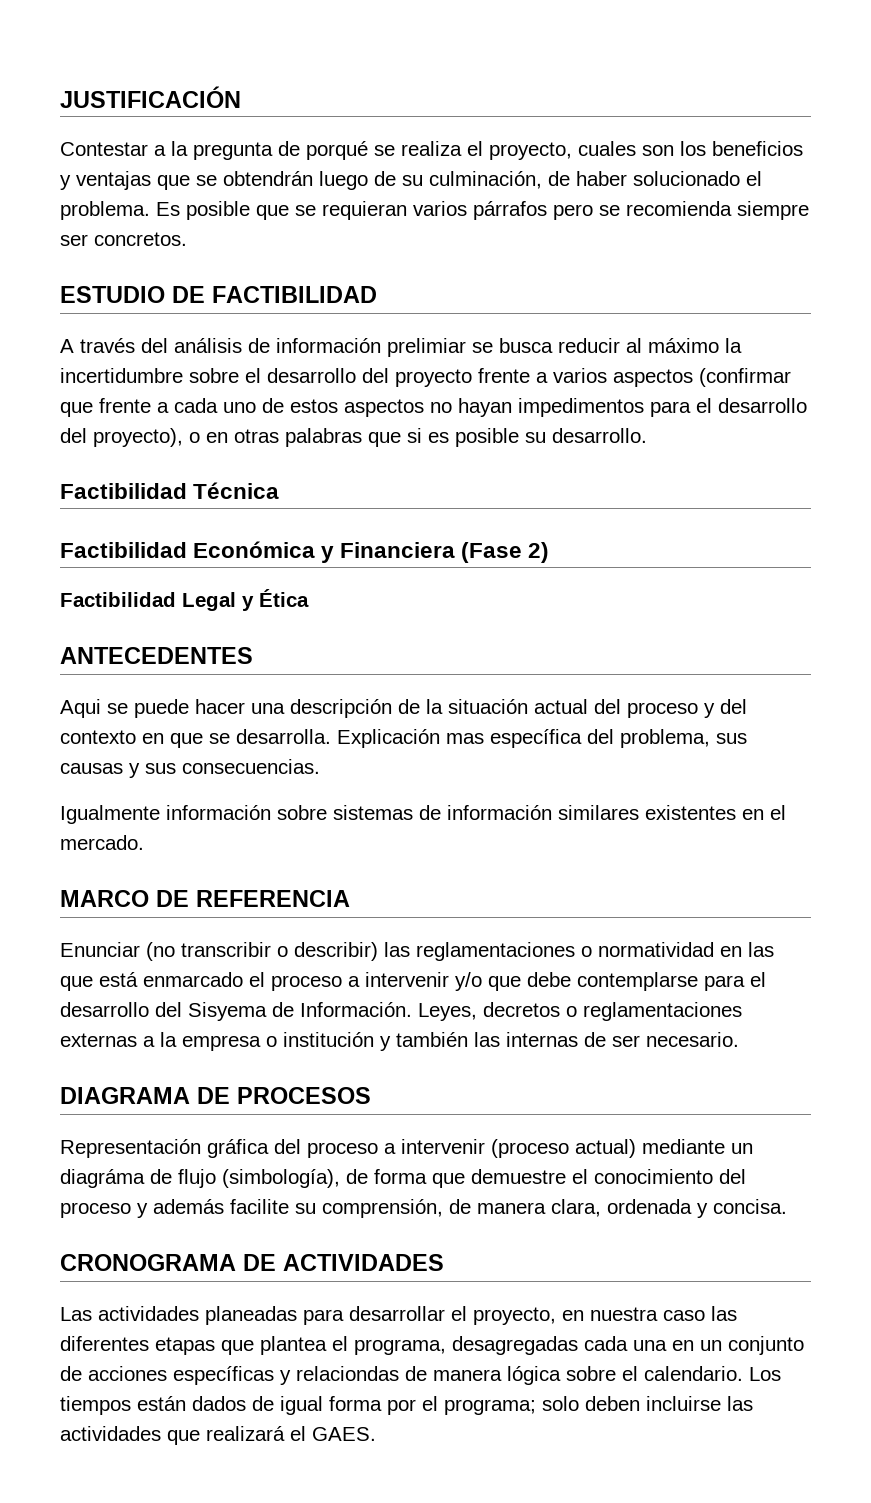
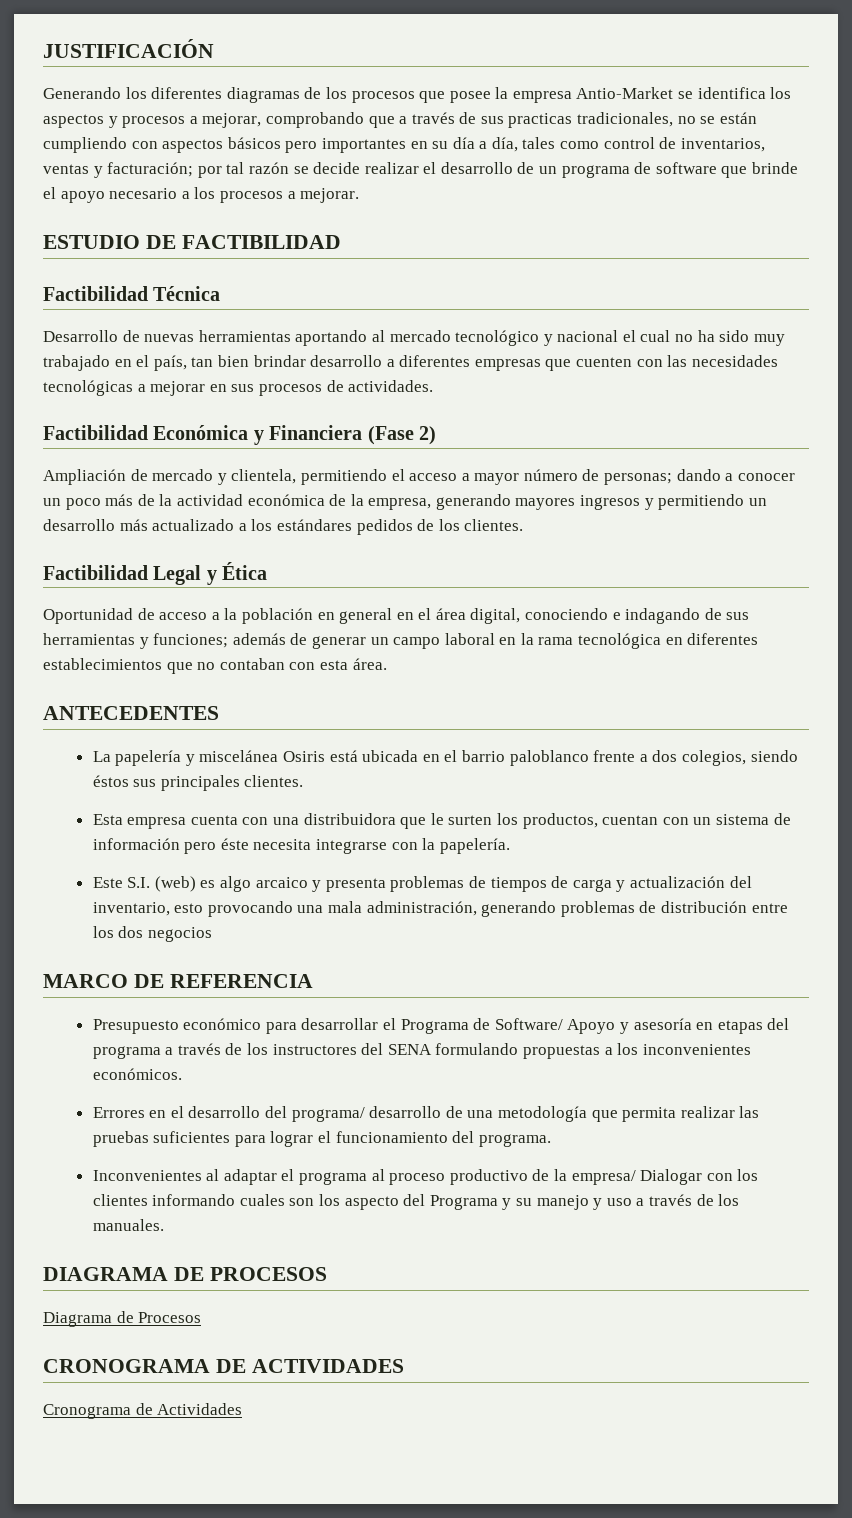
[60,141,803,160] [60,171,762,190] [60,201,809,220] [60,232,187,246] [60,286,377,303] [60,338,742,357] [60,368,791,387] [60,398,807,417] [60,428,647,447] [60,482,280,499] Contestar a la pregunta de porqué se realiza el proyecto, cuales son los beneficios y ventajas que se obtendrán luego de su culminación, de haber solucionado el problema. Es posible que se requieran varios párrafos pero se recomienda siempre ser concretos. // ESTUDIO DE FACTIBILIDAD // A través del análisis de información prelimiar se busca reducir al máximo la incertidumbre sobre el desarrollo del proyecto frente a varios aspectos (confirmar que frente a cada uno de estos aspectos no hayan impedimentos para el desarrollo del proyecto), o en otras palabras que si es posible su desarrollo. // Factibilidad Técnica -> [43,87,792,103] [43,112,757,128] [43,137,765,153] [43,162,799,178] [43,187,360,203] [43,235,341,249] [43,286,221,301] [43,330,785,346] [43,355,778,371] [43,380,434,396] Generando los diferentes diagramas de los procesos que posee la empresa Antio-Market se identifica los aspectos y procesos a mejorar, comprobando que a través de sus practicas tradicionales, no se están cumpliendo con aspectos básicos pero importantes en su día a día, tales como control de inventarios, ventas y facturación; por tal razón se decide realizar el desarrollo de un programa de software que brinde el apoyo necesario a los procesos a mejorar. // ESTUDIO DE FACTIBILIDAD // Factibilidad Técnica // Desarrollo de nuevas herramientas aportando al mercado tecnológico y nacional el cual no ha sido muy trabajado en el país, tan bien brindar desarrollo a diferentes empresas que cuenten con las necesidades tecnológicas a mejorar en sus procesos de actividades.
[60,589,309,611] [60,647,253,664] [60,699,747,718] [60,729,747,748] [60,759,320,778] [60,805,786,824] [60,835,144,850] [60,890,350,907] [60,942,774,961] [60,972,766,991] [60,1002,742,1021] [60,1032,739,1051] [60,1087,371,1104] [60,1139,753,1158] [60,1169,746,1188] [60,1199,787,1218] [60,1254,444,1271] [60,1306,737,1325] [60,1336,804,1355] [60,1366,781,1385] [60,1396,753,1415] [60,1426,376,1445] Factibilidad Legal y Ética // ANTECEDENTES // Aqui se puede hacer una descripción de la situación actual del proceso y del contexto en que se desarrolla. Explicación mas específica del problema, sus causas y sus consecuencias. // Igualmente información sobre sistemas de información similares existentes en el mercado. // MARCO DE REFERENCIA // Enunciar (no transcribir o describir) las reglamentaciones o normatividad en las que está enmarcado el proceso a intervenir y/o que debe contemplarse para el desarrollo del Sisyema de Información. Leyes, decretos o reglamentaciones externas a la empresa o institución y también las internas de ser necesario. // DIAGRAMA DE PROCESOS // Representación gráfica del proceso a intervenir (proceso actual) mediante un diagráma de flujo (simbología), de forma que demuestre el conocimiento del proceso y además facilite su comprensión, de manera clara, ordenada y concisa. // CRONOGRAMA DE ACTIVIDADES // Las actividades planeadas para desarrollar el proyecto, en nuestra caso las diferentes etapas que plantea el programa, desagregadas cada una en un conjunto de acciones específicas y relaciondas de manera lógica sobre el calendario. Los tiempos están dados de igual forma por el programa; solo deben incluirse las actividades que realizará el GAES. -> [43,469,795,485] [43,494,767,510] [43,519,524,535] [43,562,268,585] [43,608,750,624] [43,633,759,649] [43,658,387,674] [43,706,219,720] [92,750,798,766] [92,775,304,791] [92,813,791,829] [92,838,510,854] [92,876,752,892] [92,901,788,917] [92,926,212,942] [43,974,313,988] [92,1018,790,1034] [92,1043,751,1059] [92,1068,182,1080] [92,1106,760,1122] [92,1131,551,1147] [92,1169,759,1185] [92,1194,740,1210] [92,1219,164,1231] [43,1267,327,1281] [43,1311,202,1327] [43,1359,404,1373] [43,1403,243,1419] Ampliación de mercado y clientela, permitiendo el acceso a mayor número de personas; dando a conocer un poco más de la actividad económica de la empresa, generando mayores ingresos y permitiendo un desarrollo más actualizado a los estándares pedidos de los clientes. // Factibilidad Legal y Ética // Oportunidad de acceso a la población en general en el área digital, conociendo e indagando de sus herramientas y funciones; además de generar un campo laboral en la rama tecnológica en diferentes establecimientos que no contaban con esta área. // ANTECEDENTES // La papelería y miscelánea Osiris está ubicada en el barrio paloblanco frente a dos colegios, siendo éstos sus principales clientes. // Esta empresa cuenta con una distribuidora que le surten los productos, cuentan con un sistema de información pero éste necesita integrarse con la papelería. // Este S.I. (web) es algo arcaico y presenta problemas de tiempos de carga y actualización del inventario, esto provocando una mala administración, generando problemas de distribución entre los dos negocios // MARCO DE REFERENCIA // Presupuesto económico para desarrollar el Programa de Software/ Apoyo y asesoría en etapas del programa a través de los instructores del SENA formulando propuestas a los inconvenientes económicos. // Errores en el desarrollo del programa/ desarrollo de una metodología que permita realizar las pruebas suficientes para lograr el funcionamiento del programa. // Inconvenientes al adaptar el programa al proceso productivo de la empresa/ Dialogar con los clientes informando cuales son los aspecto del Programa y su manejo y uso a través de los manuales. // DIAGRAMA DE PROCESOS // Diagrama de Procesos // CRONOGRAMA DE ACTIVIDADES // Cronograma de Actividades

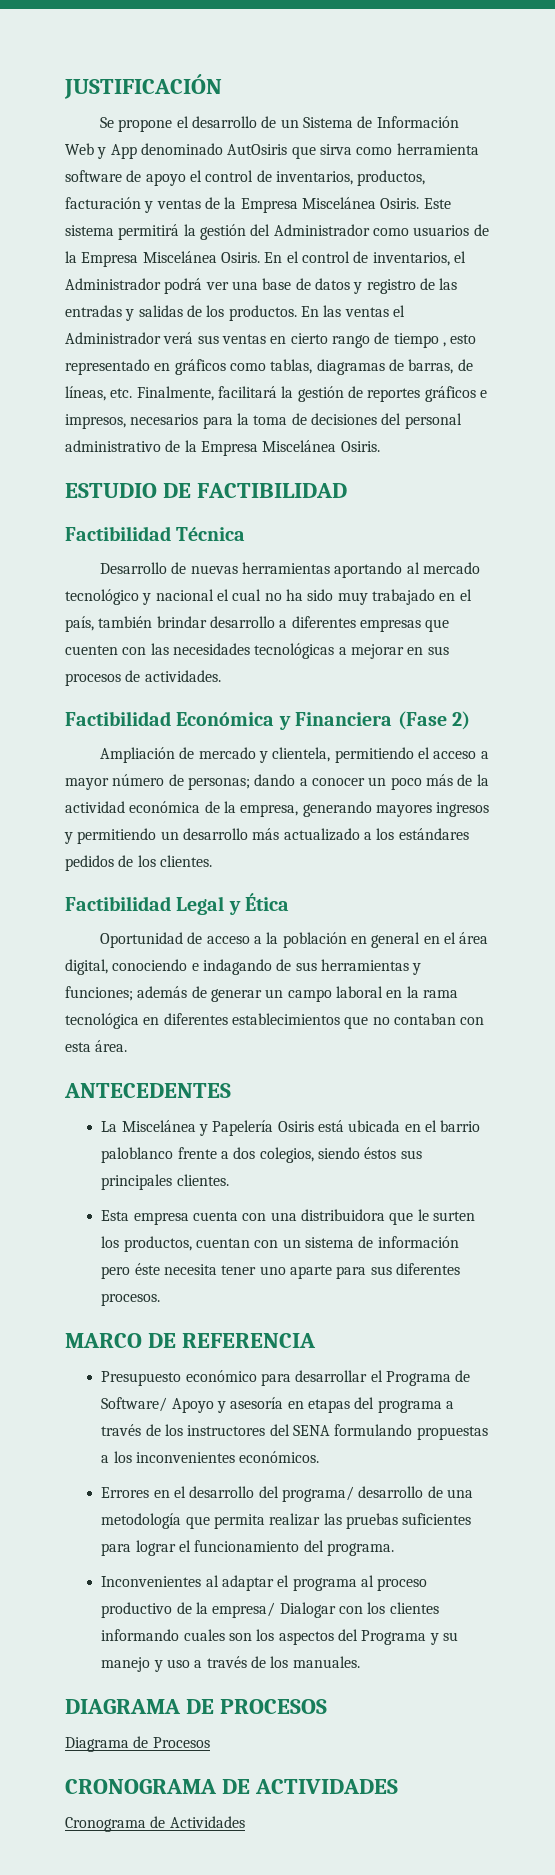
[43,87,792,103] [43,112,757,128] [43,137,765,153] [43,162,799,178] [43,187,360,203] Generando los diferentes diagramas de los procesos que posee la empresa Antio-Market se identifica los aspectos y procesos a mejorar, comprobando que a través de sus practicas tradicionales, no se están cumpliendo con aspectos básicos pero importantes en su día a día, tales como control de inventarios, ventas y facturación; por tal razón se decide realizar el desarrollo de un programa de software que brinde el apoyo necesario a los procesos a mejorar. -> [100,116,459,132] [65,143,479,159] [65,170,426,186] [65,197,451,213] [65,224,489,240] [65,251,466,267] [65,278,458,294] [65,305,405,321] [65,332,477,348] [65,359,473,375] [65,386,487,402] [65,413,462,429] [65,440,380,456] Se propone el desarrollo de un Sistema de Información Web y App denominado AutOsiris que sirva como herramienta software de apoyo el control de inventarios, productos, facturación y ventas de la Empresa Miscelánea Osiris. Este sistema permitirá la gestión del Administrador como usuarios de la Empresa Miscelánea Osiris. En el control de inventarios, el Administrador podrá ver una base de datos y registro de las entradas y salidas de los productos. En las ventas el Administrador verá sus ventas en cierto rango de tiempo , esto representado en gráficos como tablas, diagramas de barras, de líneas, etc. Finalmente, facilitará la gestión de reportes gráficos e impresos, necesarios para la toma de decisiones del personal administrativo de la Empresa Miscelánea Osiris.
[191,355,249,367] tan bien -> [98,616,153,628] también
[115,750,279,766] papelería y miscelánea -> [121,1120,274,1136] Miscelánea y Papelería
[316,838,510,854] [92,876,752,892] [92,901,788,917] [92,926,212,942] integrarse con la papelería. // Este S.I. (web) es algo arcaico y presenta problemas de tiempos de carga y actualización del inventario, esto provocando una mala administración, generando problemas de distribución entre los dos negocios -> [221,1263,460,1279] [101,1293,161,1306] tener uno aparte para sus diferentes procesos.
[344,1196,399,1210] aspecto -> [278,1631,334,1645] aspectos

